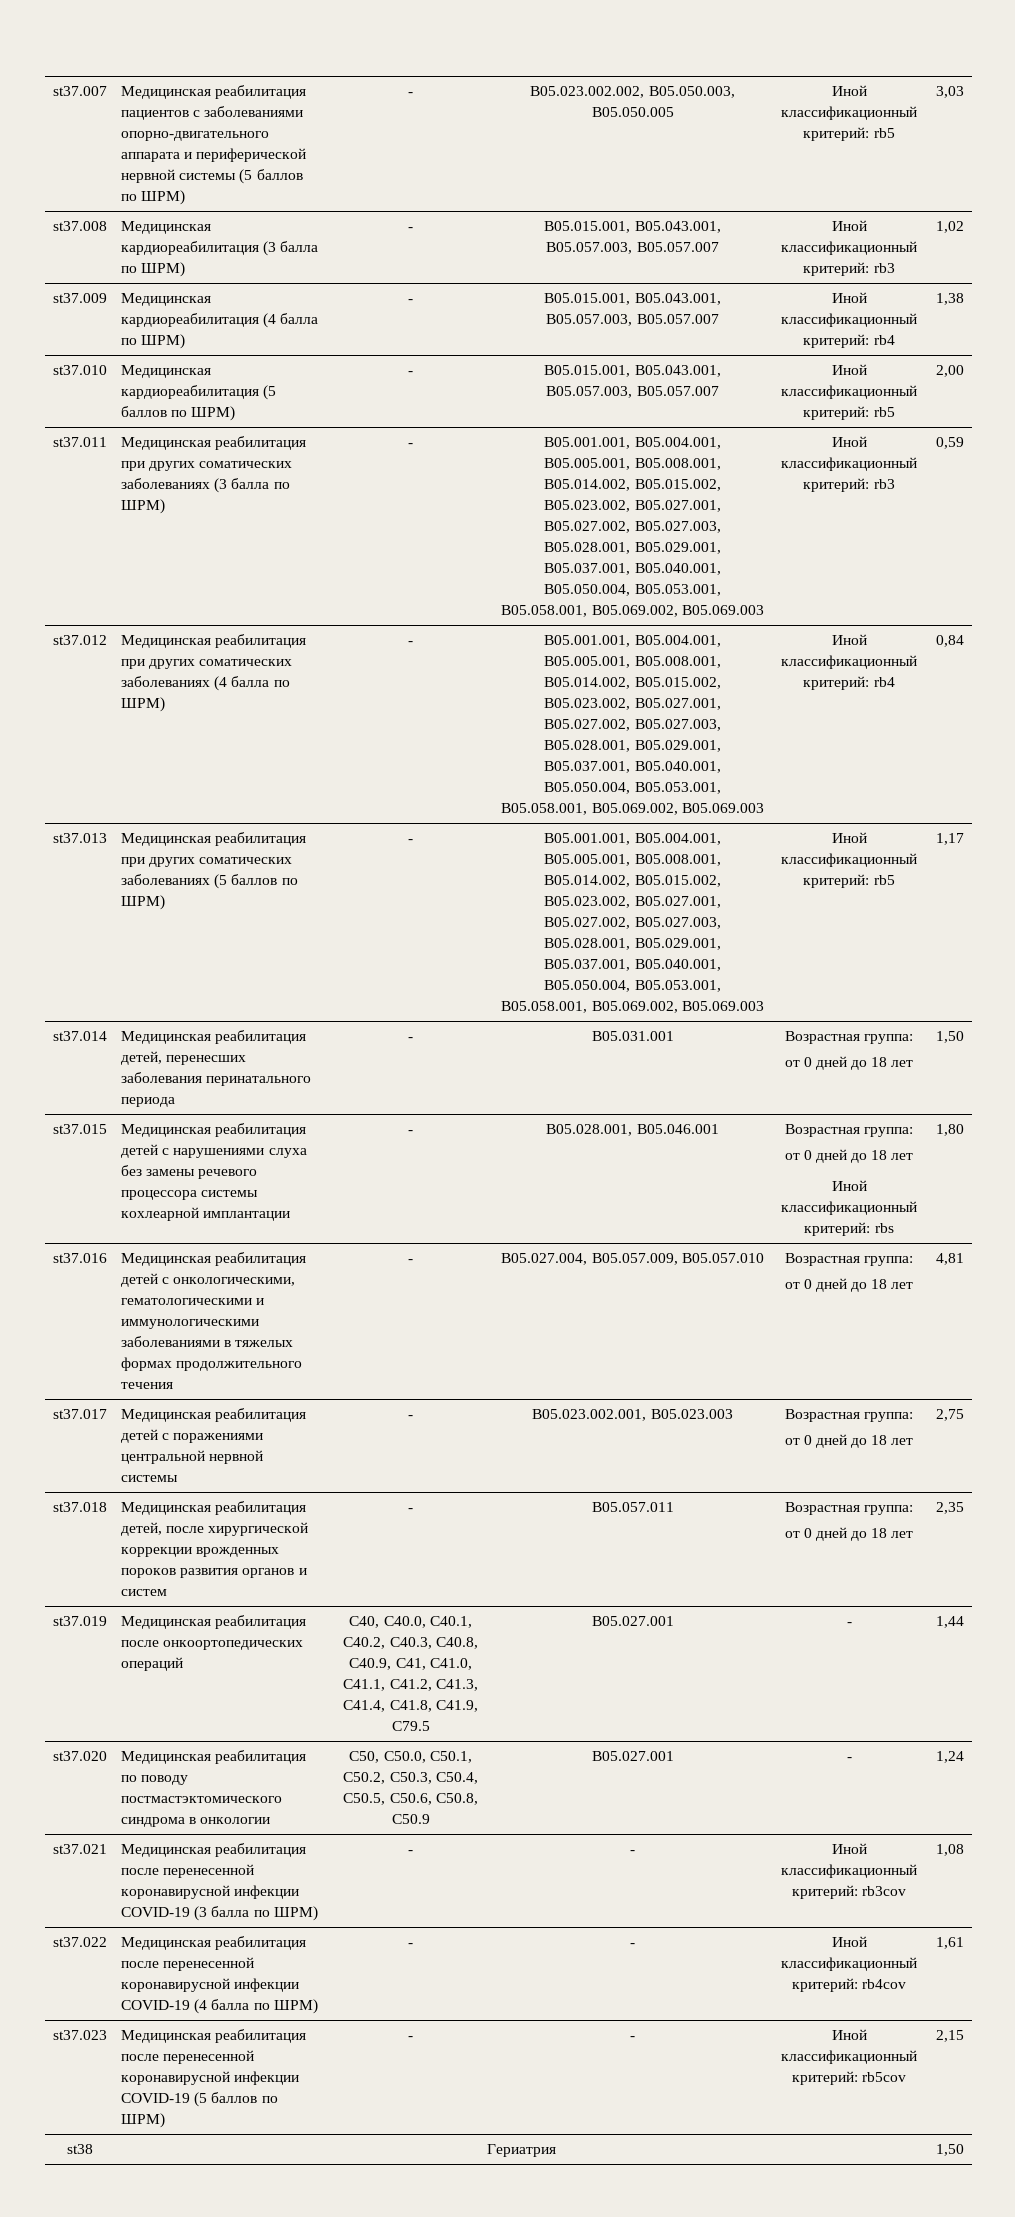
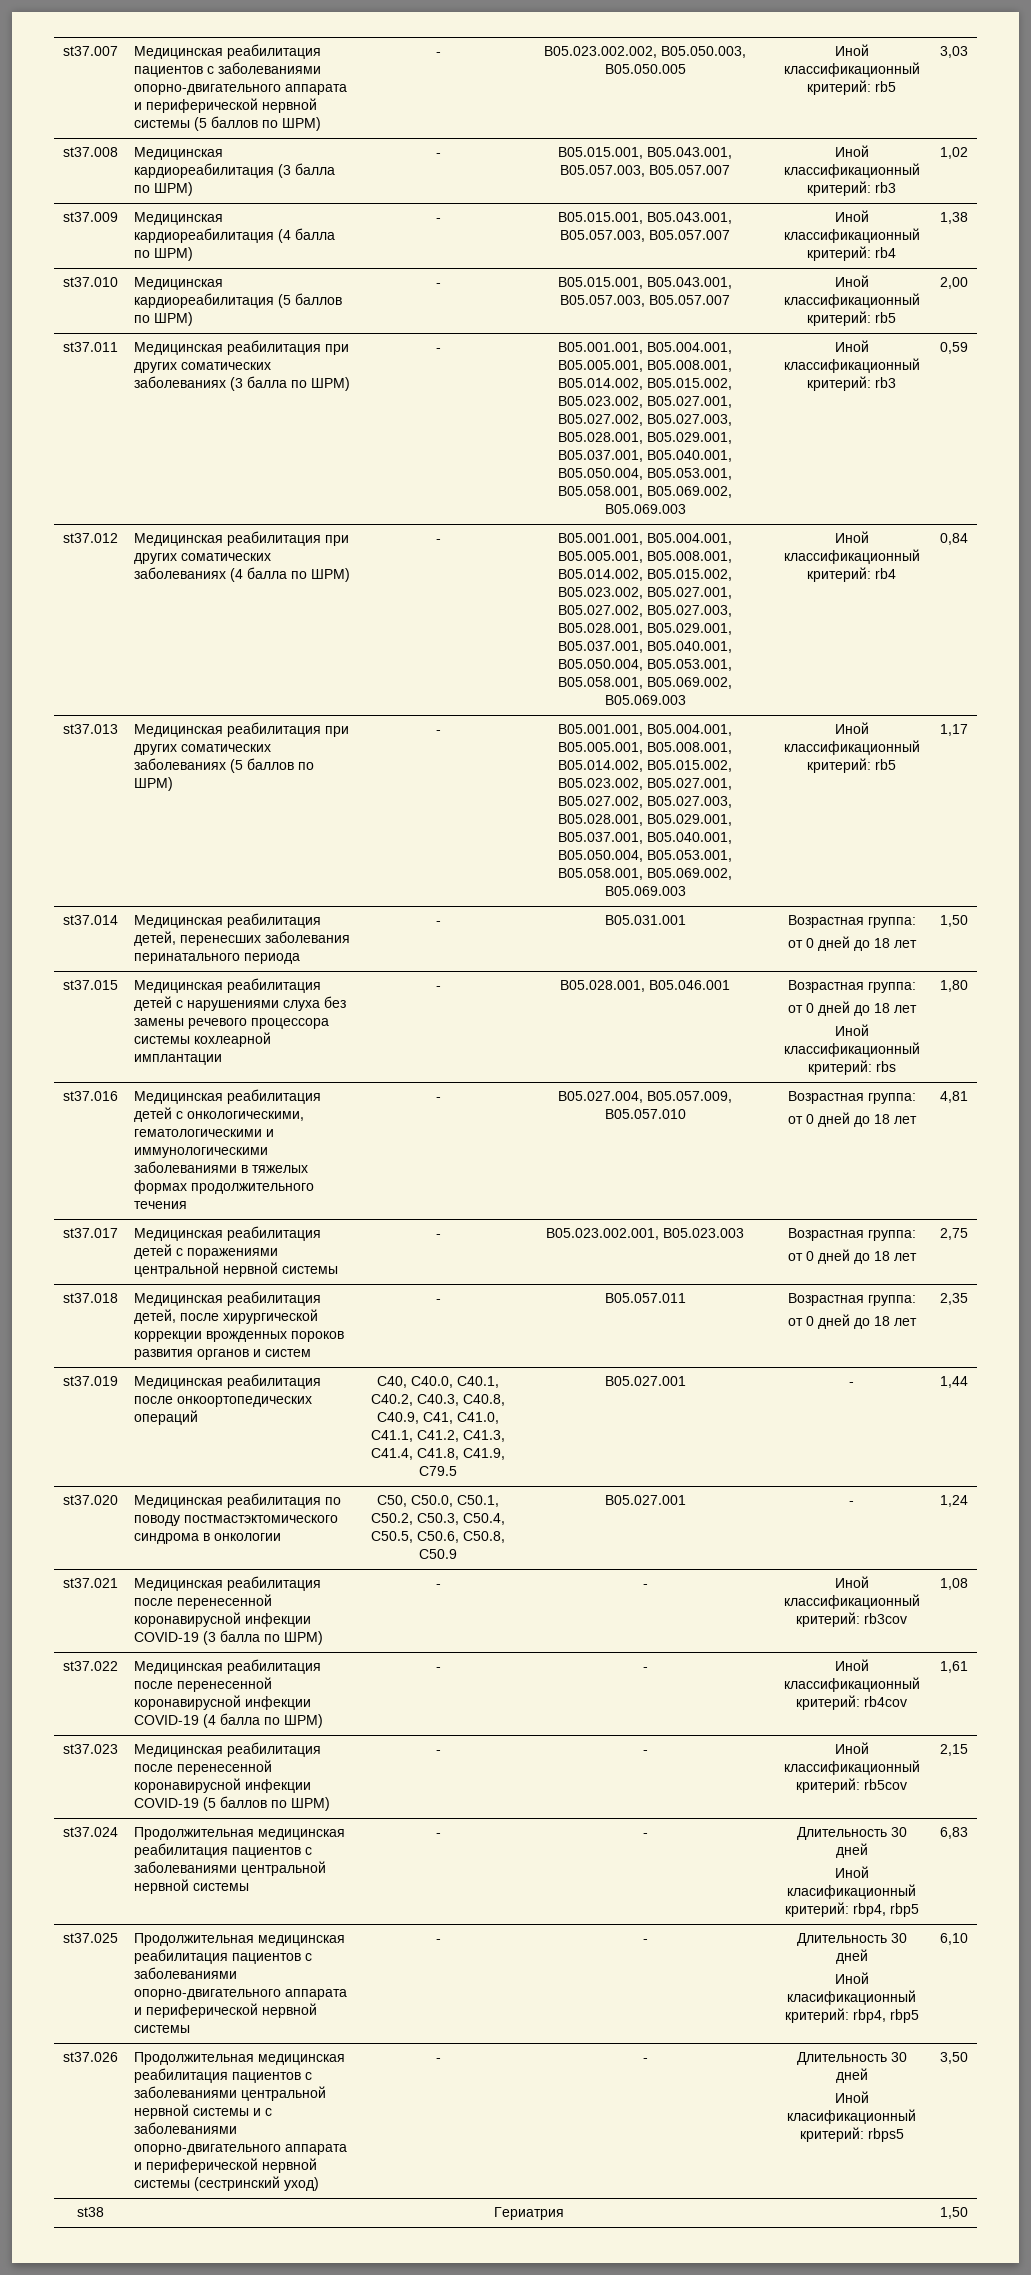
(964, 2036) none -> [63,1827,118,1837] [134,1827,346,1840] [134,1843,313,1858] [134,1861,327,1876] [134,1879,250,1894] [435,1833,441,1837] [642,1833,648,1837] [796,1827,907,1840] [835,1843,868,1858] [834,1866,869,1878] [787,1884,916,1899] [784,1902,919,1917] [939,1827,968,1839] [63,1933,118,1943] [134,1933,346,1946] [134,1949,313,1964] [134,1967,238,1979] [134,1989,348,2000] [134,2003,318,2018] [134,2025,191,2033] [435,1939,441,1943] [642,1939,648,1943] [796,1933,907,1946] [835,1949,868,1964] [834,1972,869,1984] [787,1990,916,2005] [784,2008,919,2023] [939,1933,968,1945] [63,2052,118,2062] [134,2052,346,2065] [134,2068,313,2083] [134,2086,327,2101] [134,2104,273,2119] [134,2122,238,2134] [134,2144,348,2155] [134,2158,318,2173] [134,2176,320,2191] [435,2058,441,2062] [642,2058,648,2062] [796,2052,907,2065] [835,2068,868,2083] [834,2091,869,2103] [787,2109,916,2124] [799,2127,904,2142] [939,2052,968,2064] // st37.024 | Продолжительная медицинская реабилитация пациентов с заболеваниями центральной нервной системы | - | - | Длительность 30 дней // Иной класификационный критерий: rbp4, rbp5 | 6,83 // st37.025 | Продолжительная медицинская реабилитация пациентов с заболеваниями опорно-двигательного аппарата и периферической нервной системы | - | - | Длительность 30 дней // Иной класификационный критерий: rbp4, rbp5 | 6,10 // st37.026 | Продолжительная медицинская реабилитация пациентов с заболеваниями центральной нервной системы и с заболеваниями опорно-двигательного аппарата и периферической нервной системы (сестринский уход) | - | - | Длительность 30 дней // Иной класификационный критерий: rbps5 | 3,50

